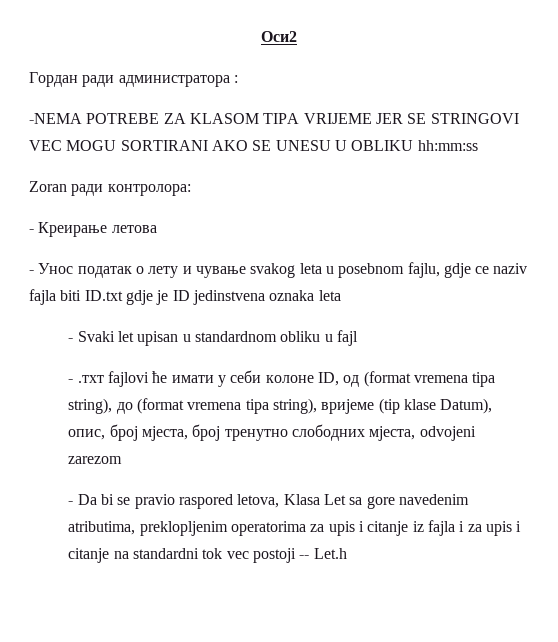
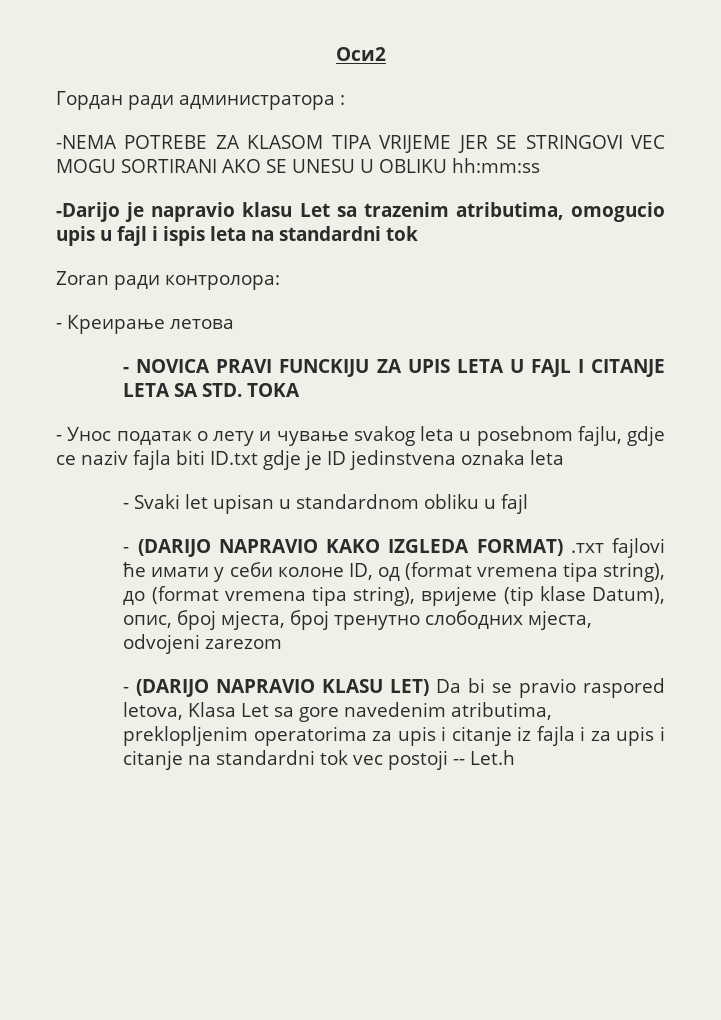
(478, 145) none -> [56,202,665,222] [56,226,418,246] // -Darijo je napravio klasu Let sa trazenim atributima, omogucio upis u fajl i ispis leta na standardni tok
(157, 229) none -> [123,359,666,377] [123,383,301,397] // - NOVICA PRAVI FUNCKIJU ZA UPIS LETA U FAJL I CITANJE LETA SA STD. TOKA
(74, 381) none -> [137,539,563,557] (DARIJO NAPRAVIO KAKO IZGLEDA FORMAT)
(74, 503) none -> [136,679,430,697] (DARIJO NAPRAVIO KLASU LET)

